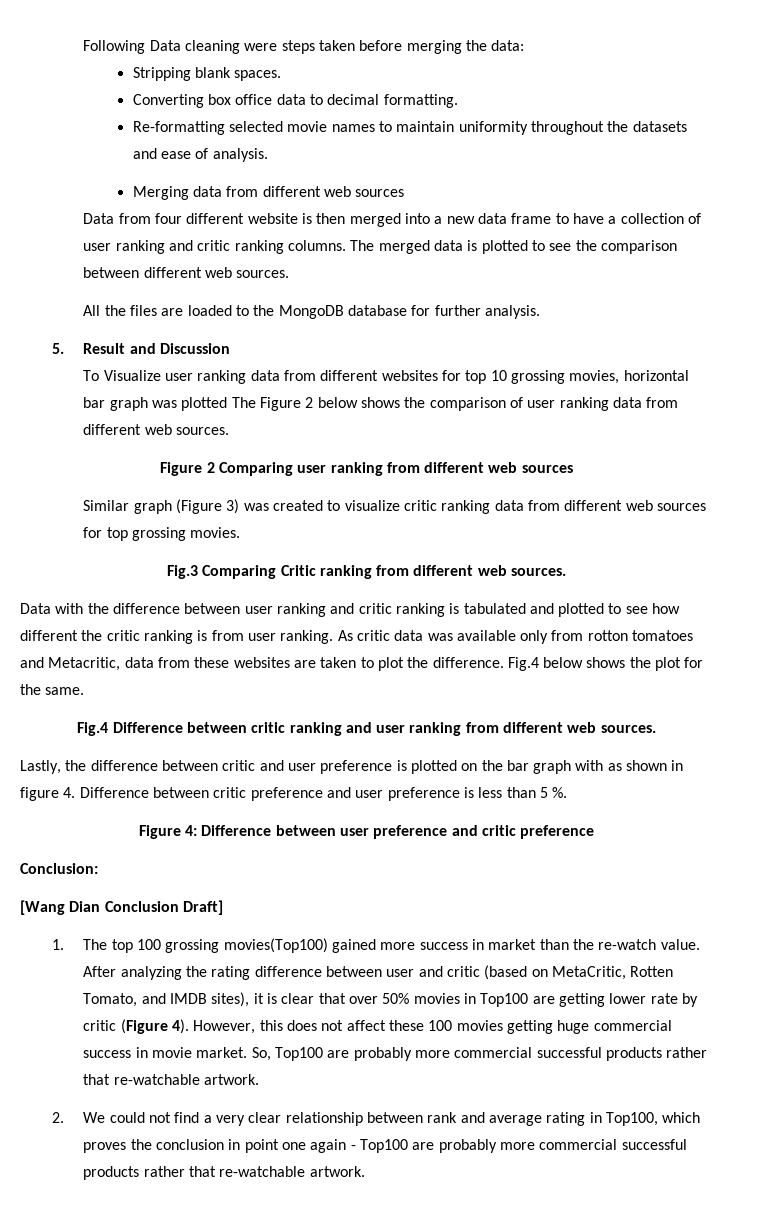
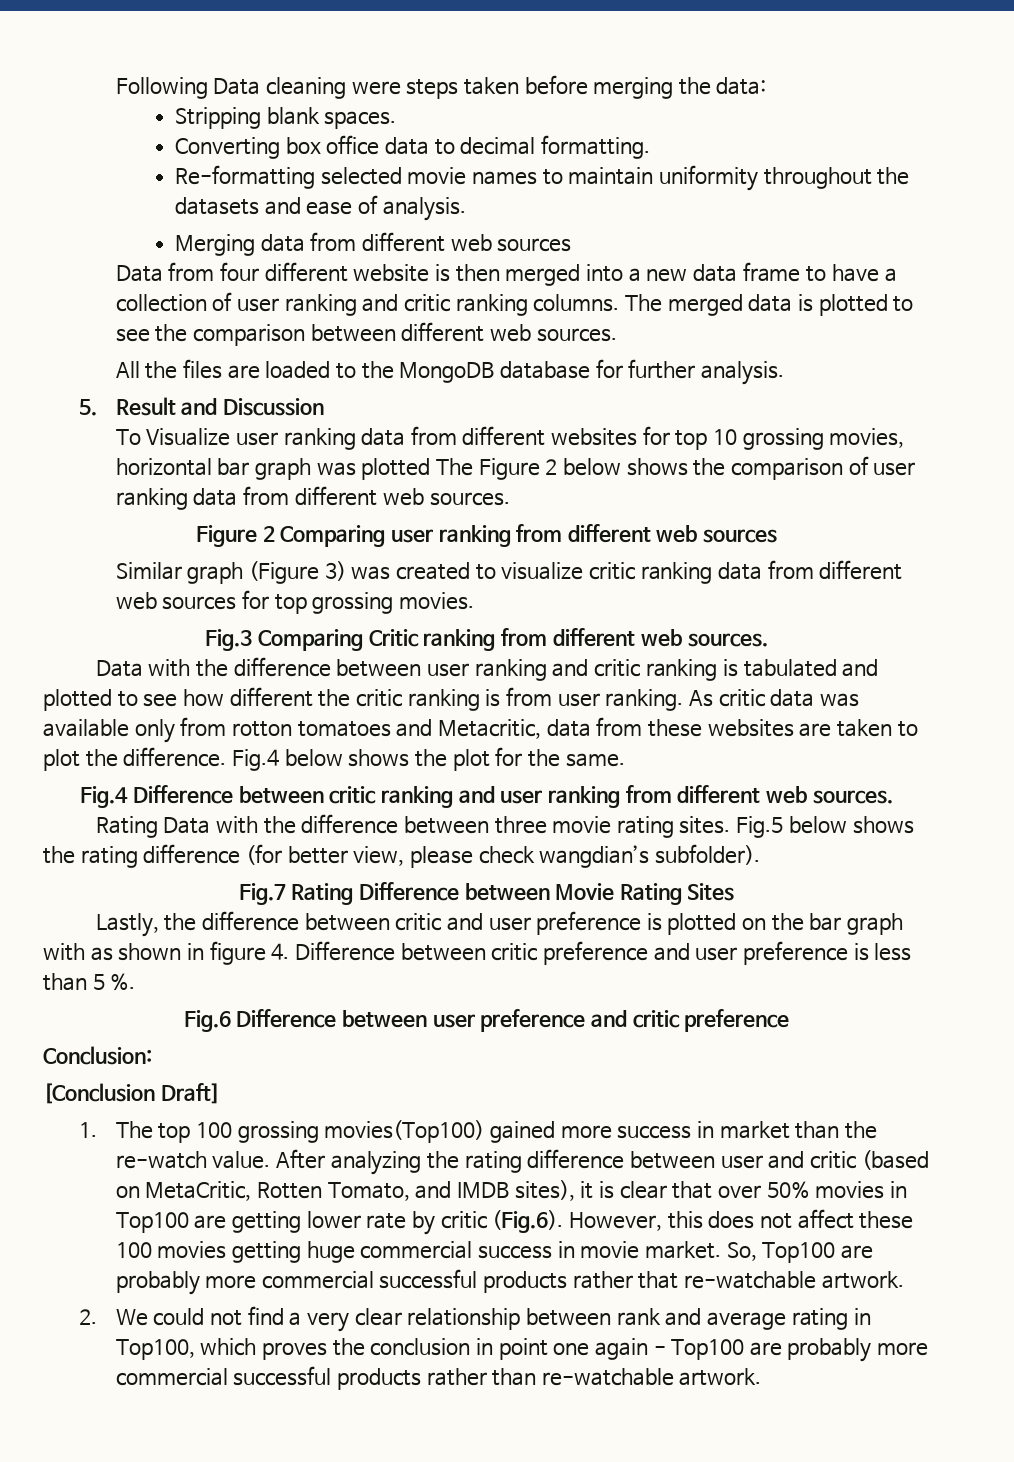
(656, 729) none -> [95,814,914,838] [43,844,760,868] [238,882,735,905] // Rating Data with the difference between three movie rating sites. Fig.5 below shows the rating difference (for better view, please check wangdian’s subfolder). // Fig.7 Rating Difference between Movie Rating Sites
[138,825,198,839] Figure 4: -> [183,1010,231,1032] Fig.6
[20,900,179,915] [Wang Dian Conclusion -> [43,1083,155,1104] [Conclusion
[120,1019,190,1034] (Figure 4). -> [492,1210,564,1233] (Fig.6).
[189,1166,217,1177] that -> [492,1368,537,1386] than

